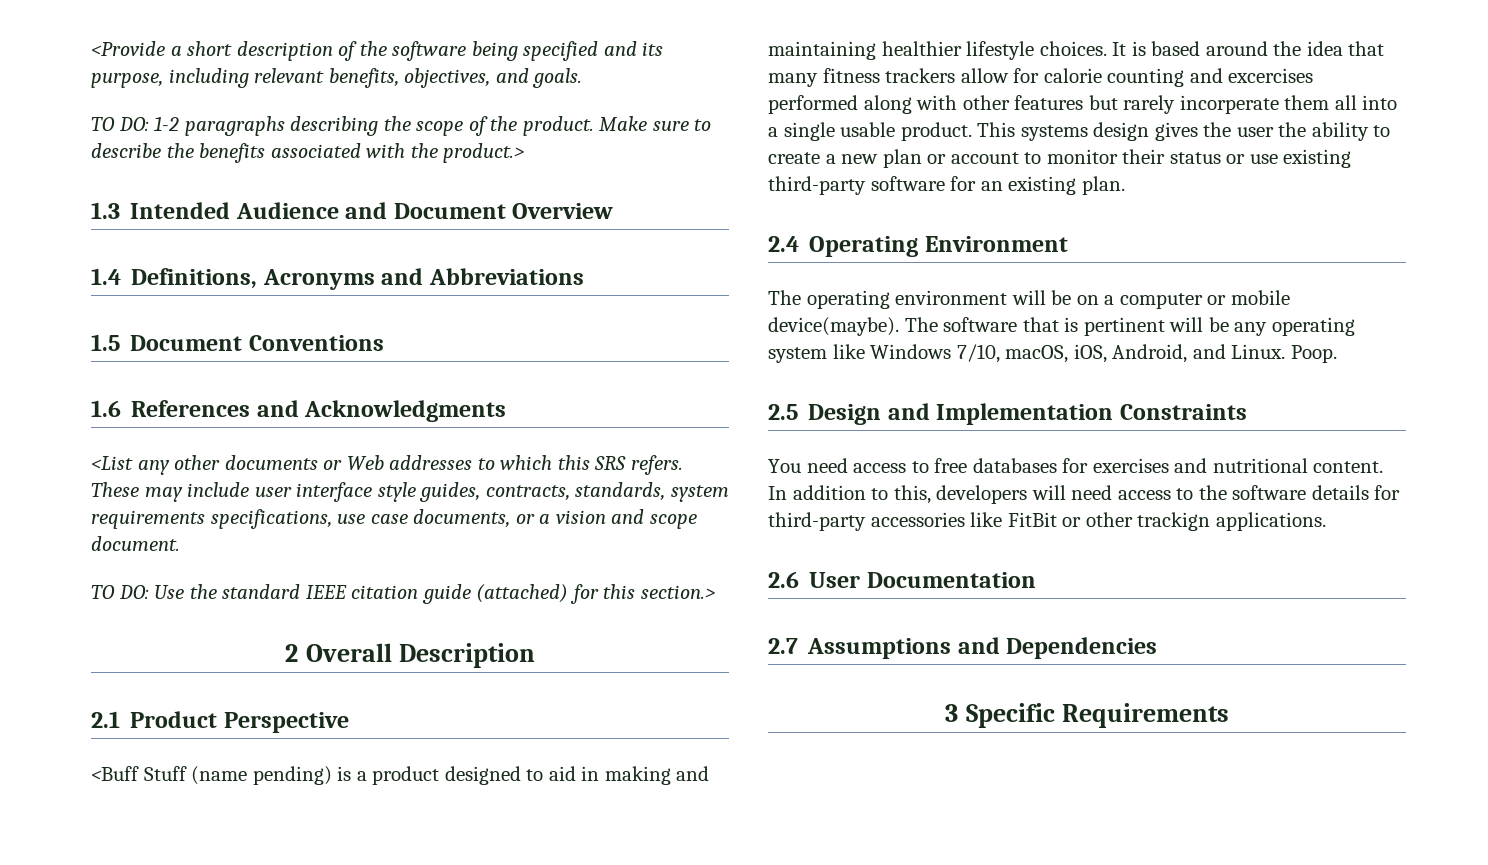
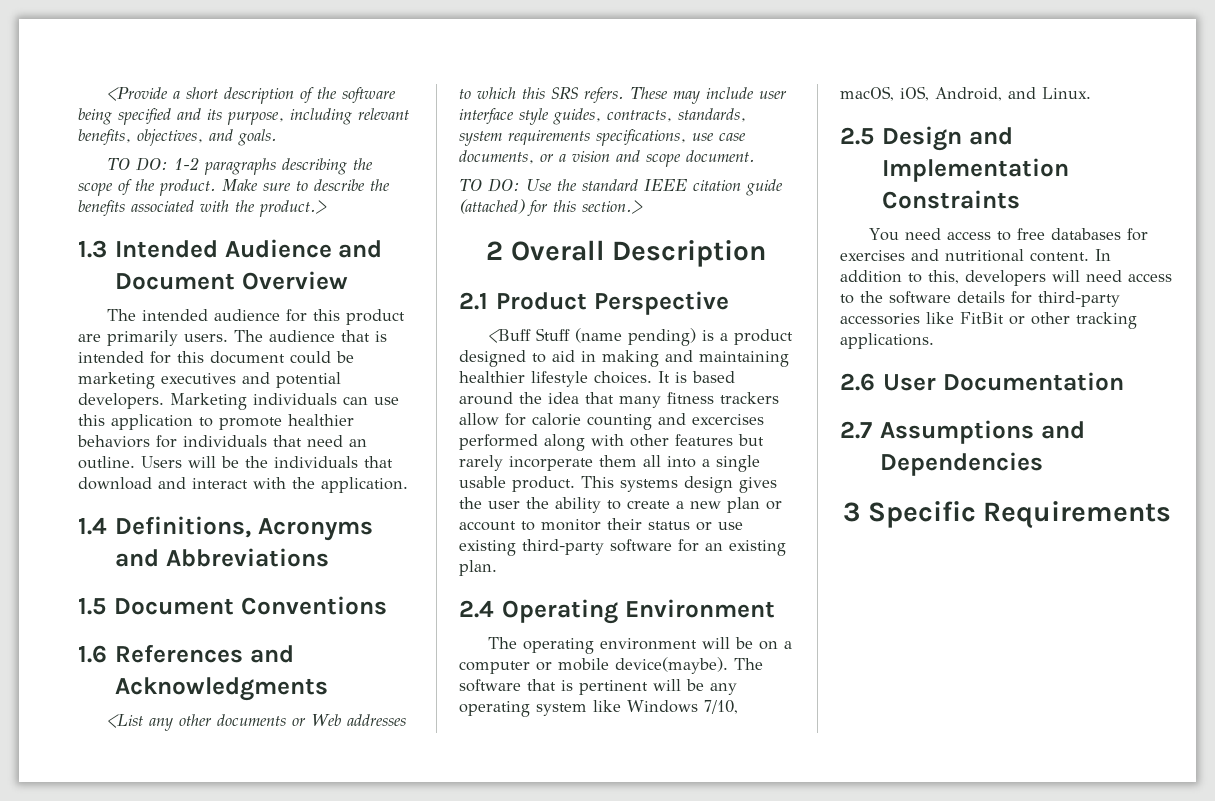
(614, 211) none -> [107,309,406,325] [78,330,387,346] [78,351,354,364] [78,372,341,389] [78,393,399,410] [78,414,354,430] [77,435,367,448] [78,456,393,469] [78,477,408,493] // The intended audience for this product are primarily users. The audience that is intended for this document could be marketing executives and potential developers. Marketing individuals can use this application to promote healthier behaviors for individuals that need an outline. Users will be the individuals that download and interact with the application.
[1290,345,1337,363] Poop. -> (1091, 93) none
[1137,512,1211,531] trackign -> [1076,312,1137,329] tracking

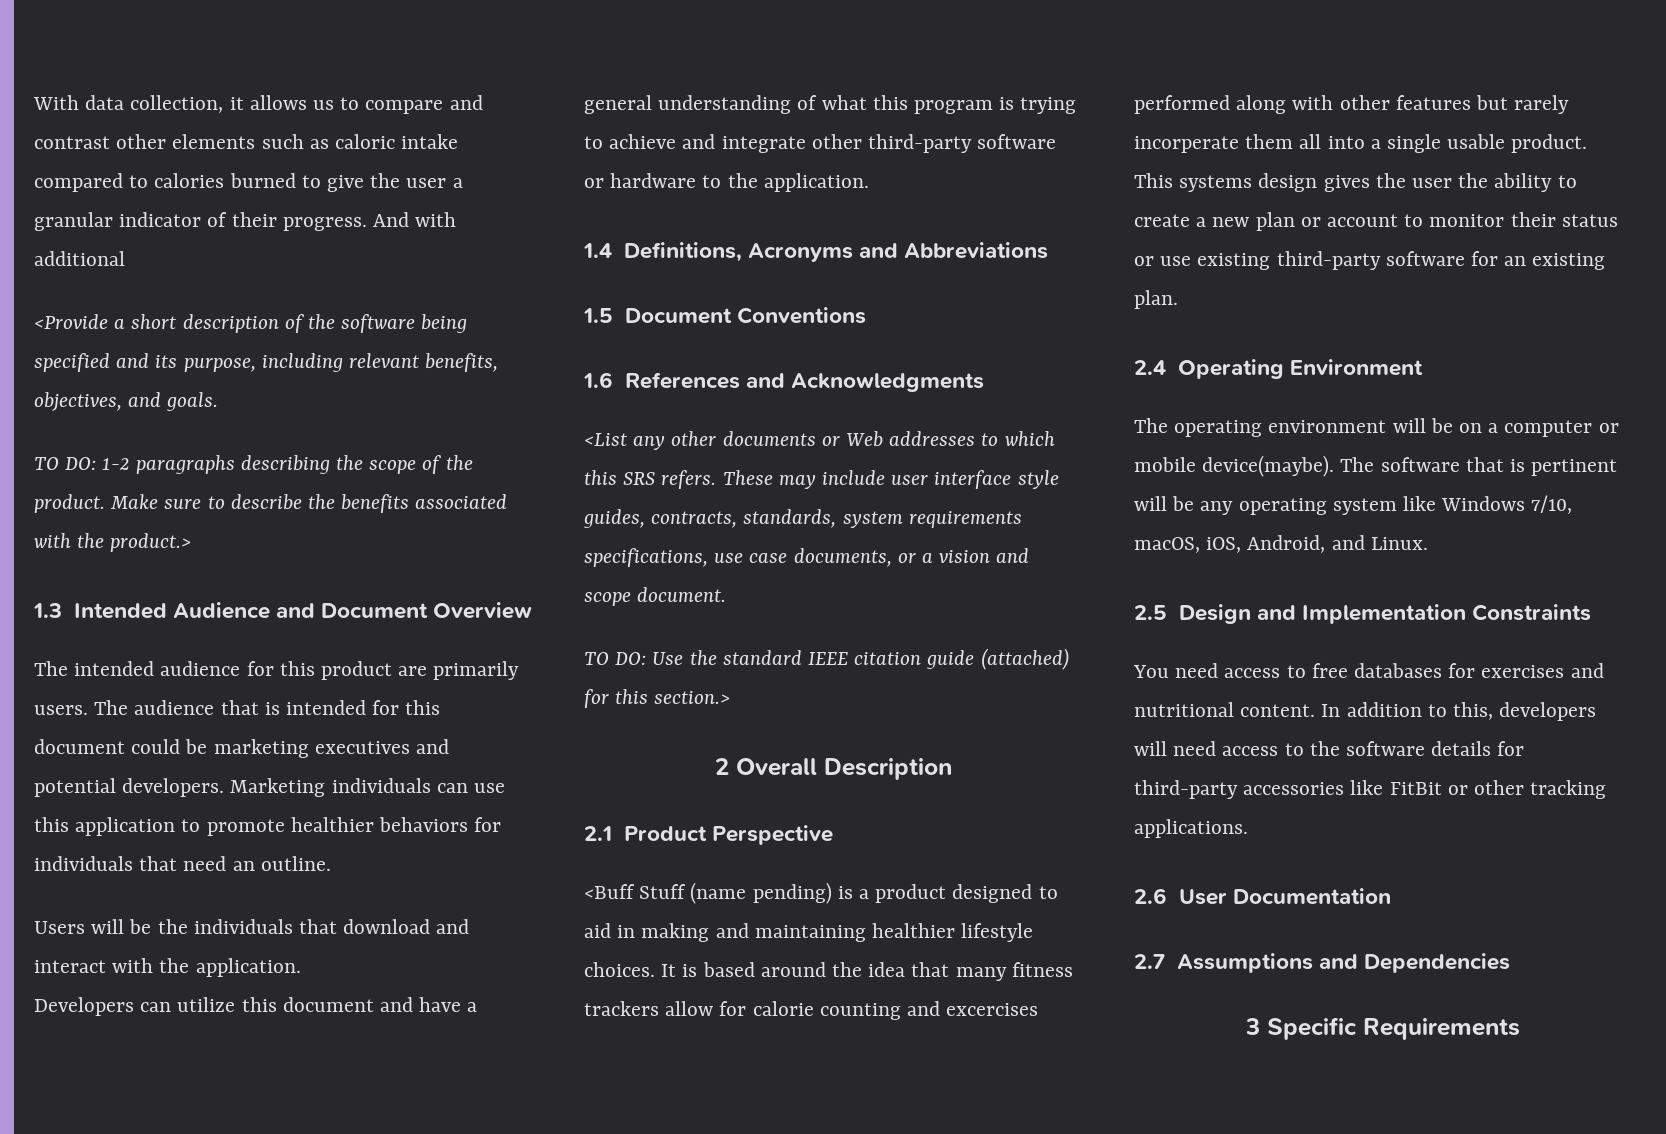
(107, 94) none -> [33,95,483,114] [34,134,459,149] [34,173,463,192] [34,212,457,231] [34,251,125,266] With data collection, it allows us to compare and contrast other elements such as caloric intake compared to calories burned to give the user a granular indicator of their progress. And with additional //
(135, 462) none -> (331, 863) //
(408, 485) none -> [34,997,478,1016] [584,95,1077,114] [584,134,1057,153] [584,173,869,192] // Developers can utilize this document and have a general understanding of what this program is trying to achieve and integrate other third-party software or hardware to the application.

